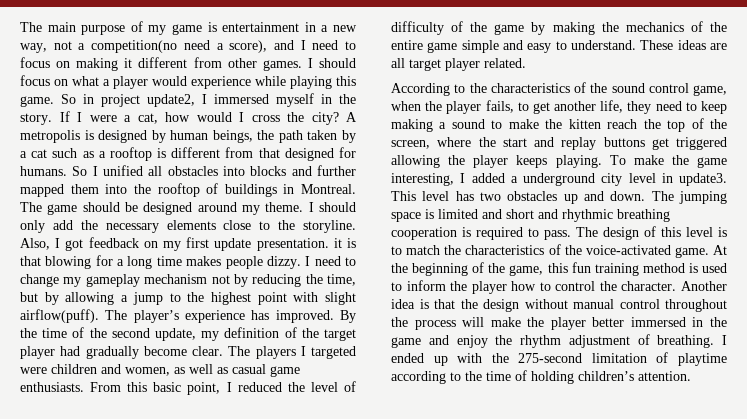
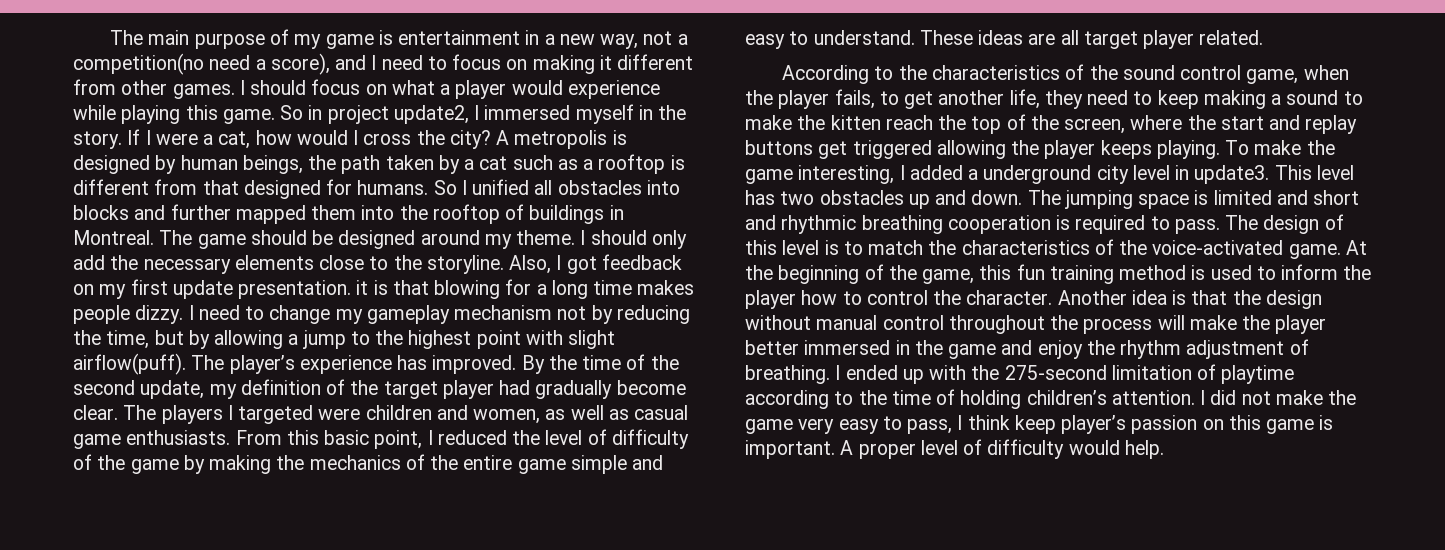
(691, 376) none -> [1200,390,1357,405] [745,415,1334,434] [745,439,1164,459] I did not make the game very easy to pass, I think keep player’s passion on this game is important. A proper level of difficulty would help.

